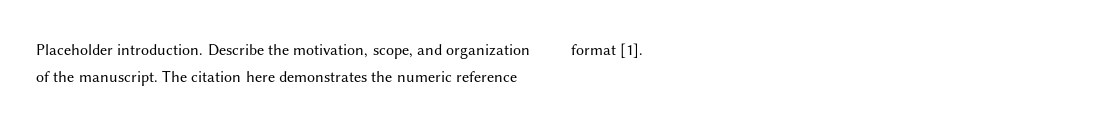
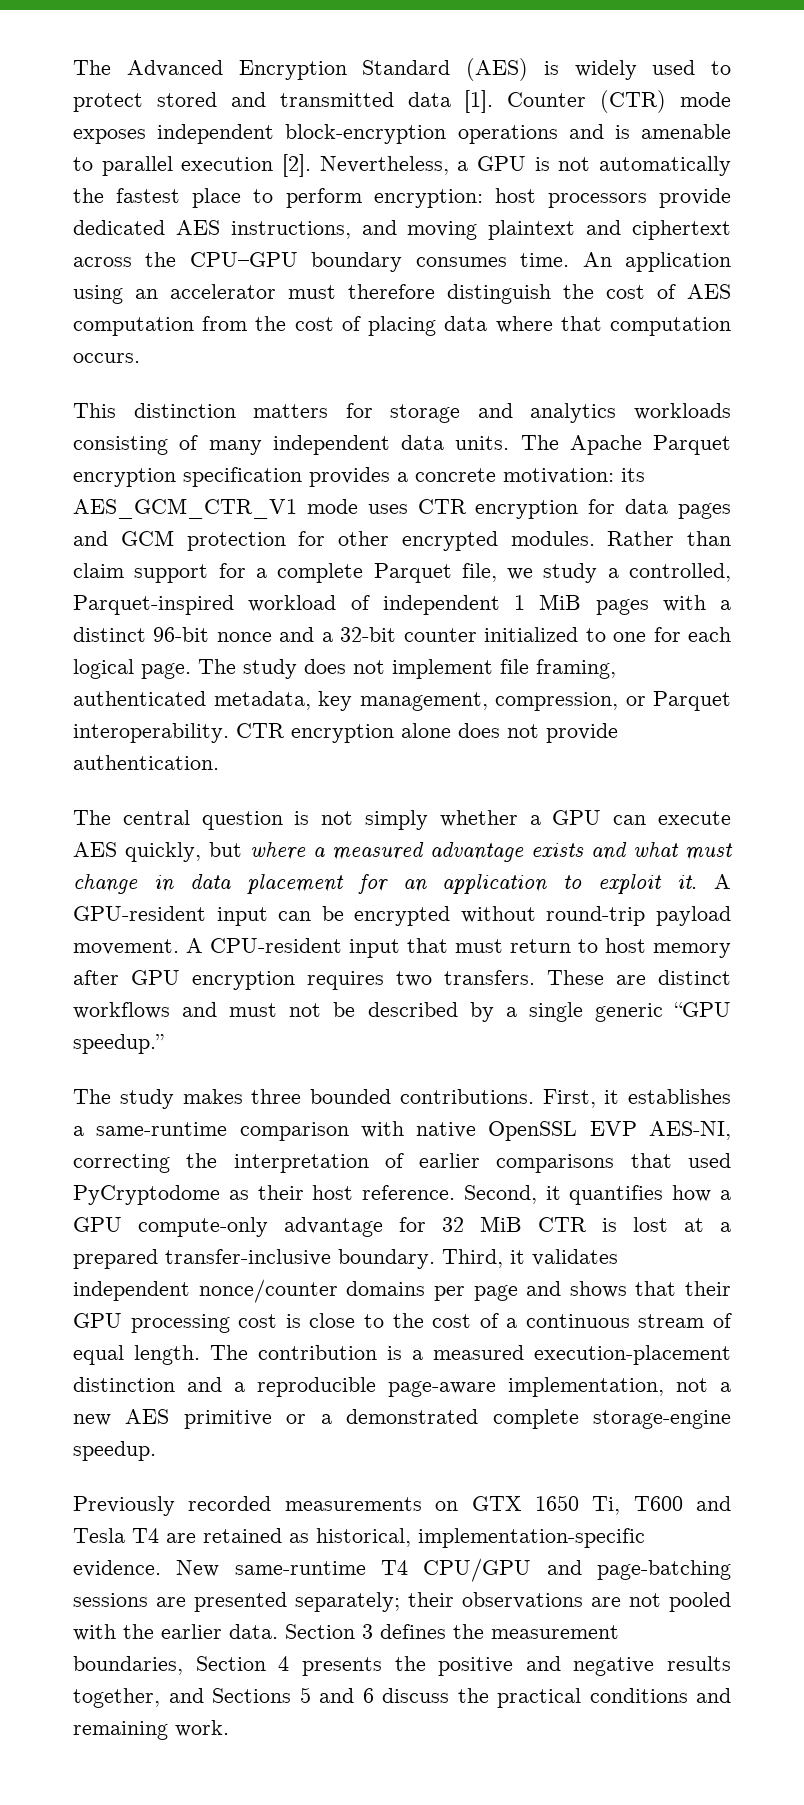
[36,44,531,59] [36,70,517,86] [571,43,644,58] Placeholder introduction. Describe the motivation, scope, and organization of the manuscript. The citation here demonstrates the numeric reference format [1]. -> [73,58,731,81] [73,90,731,113] [73,124,731,144] [73,154,731,177] [73,188,731,208] [73,220,731,240] [73,252,732,272] [73,284,731,304] [73,316,731,336] [73,353,140,363] [73,403,731,423] [73,435,731,455] [73,467,645,487] [73,498,731,519] [73,530,731,551] [73,563,731,583] [73,594,731,615] [73,627,732,642] [73,659,616,679] [73,691,731,711] [73,723,618,743] [73,755,219,770] [73,810,731,830] [73,842,733,862] [73,874,731,894] [73,906,731,926] [73,938,731,958] [73,970,731,990] [73,1002,732,1022] [73,1034,164,1054] [73,1089,731,1109] [73,1121,731,1141] [73,1153,731,1173] [73,1185,731,1205] [73,1216,731,1237] [73,1249,618,1269] [73,1279,731,1303] [73,1313,732,1333] [73,1345,731,1365] [73,1377,731,1397] [73,1409,731,1429] [73,1441,156,1461] [73,1495,731,1516] [73,1528,645,1548] [73,1558,731,1582] [73,1592,731,1612] [73,1624,619,1641] [73,1656,731,1676] [73,1687,731,1708] [73,1720,229,1740] The Advanced Encryption Standard (AES) is widely used to protect stored and transmitted data [1]. Counter (CTR) mode exposes independent block-encryption operations and is amenable to parallel execution [2]. Nevertheless, a GPU is not automatically the fastest place to perform encryption: host processors provide dedicated AES instructions, and moving plaintext and ciphertext across the CPU–GPU boundary consumes time. An application using an accelerator must therefore distinguish the cost of AES computation from the cost of placing data where that computation occurs. // This distinction matters for storage and analytics workloads consisting of many independent data units. The Apache Parquet encryption specification provides a concrete motivation: its AES_GCM_CTR_V1 mode uses CTR encryption for data pages and GCM protection for other encrypted modules. Rather than claim support for a complete Parquet file, we study a controlled, Parquet-inspired workload of independent 1 MiB pages with a distinct 96-bit nonce and a 32-bit counter initialized to one for each logical page. The study does not implement file framing, authenticated metadata, key management, compression, or Parquet interoperability. CTR encryption alone does not provide authentication. // The central question is not simply whether a GPU can execute AES quickly, but where a measured advantage exists and what must change in data placement for an application to exploit it. A GPU-resident input can be encrypted without round-trip payload movement. A CPU-resident input that must return to host memory after GPU encryption requires two transfers. These are distinct workflows and must not be described by a single generic “GPU speedup.” // The study makes three bounded contributions. First, it establishes a same-runtime comparison with native OpenSSL EVP AES-NI, correcting the interpretation of earlier comparisons that used PyCryptodome as their host reference. Second, it quantifies how a GPU compute-only advantage for 32 MiB CTR is lost at a prepared transfer-inclusive boundary. Third, it validates independent nonce/counter domains per page and shows that their GPU processing cost is close to the cost of a continuous stream of equal length. The contribution is a measured execution-placement distinction and a reproducible page-aware implementation, not a new AES primitive or a demonstrated complete storage-engine speedup. // Previously recorded measurements on GTX 1650 Ti, T600 and Tesla T4 are retained as historical, implementation-specific evidence. New same-runtime T4 CPU/GPU and page-batching sessions are presented separately; their observations are not pooled with the earlier data. Section 3 defines the measurement boundaries, Section 4 presents the positive and negative results together, and Sections 5 and 6 discuss the practical conditions and remaining work.

